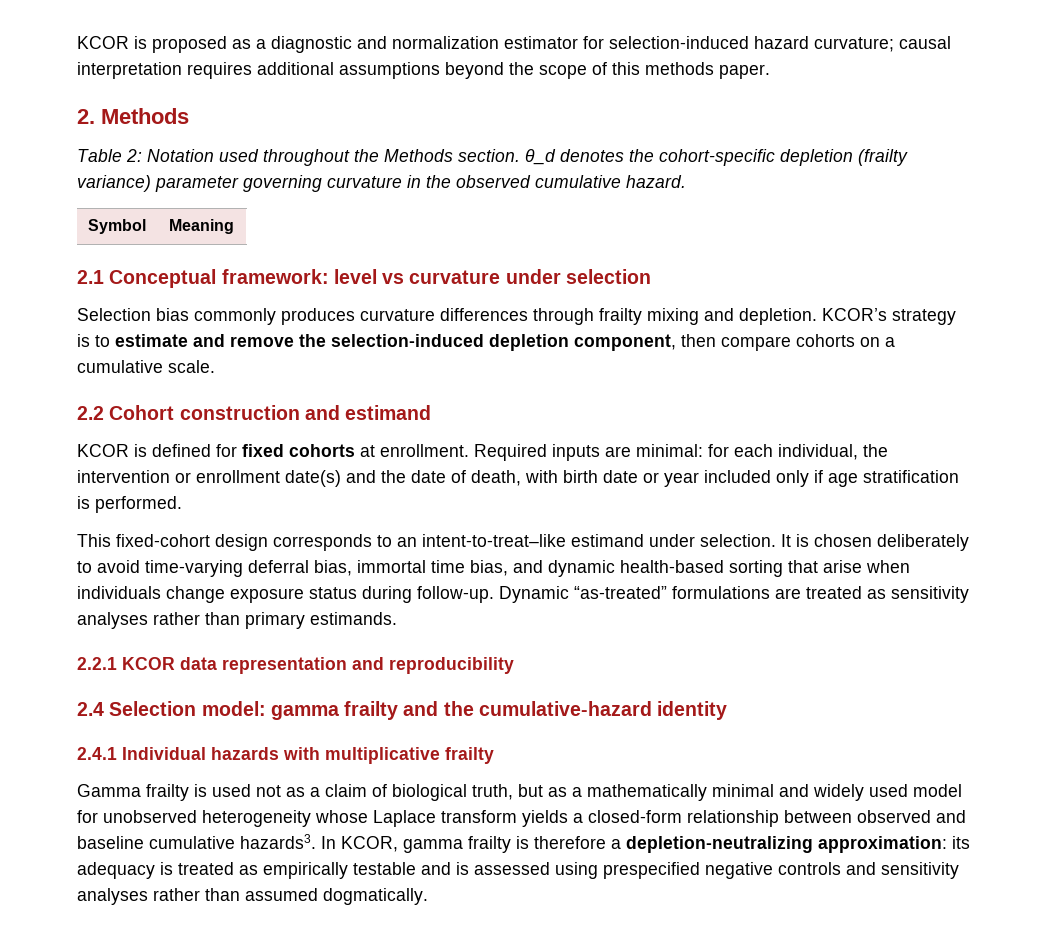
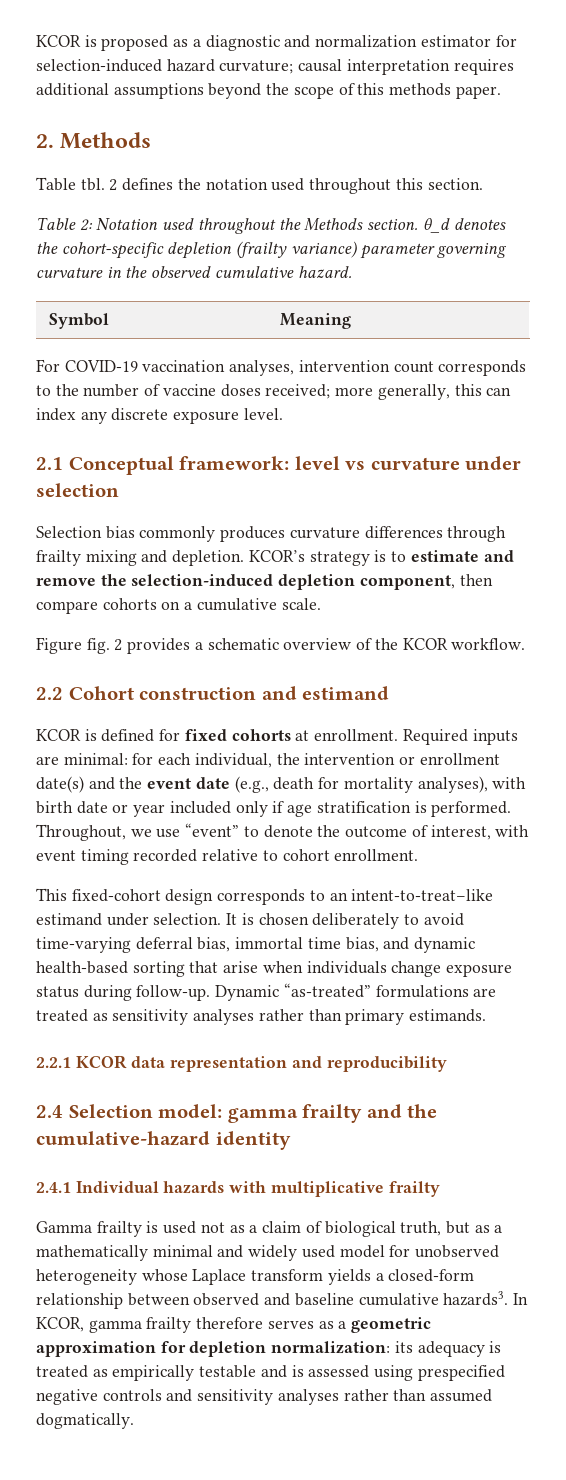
(189, 116) none -> [36,177,483,194] // Table tbl. 2 defines the notation used throughout this section.
(235, 226) none -> [36,359,527,376] [36,384,512,400] [36,408,283,424] // For COVID-19 vaccination analyses, intervention count corresponds to the number of vaccine doses received; more generally, this can index any discrete exposure level.
(215, 366) none -> [36,637,526,654] // Figure fig. 2 provides a schematic overview of the KCOR workflow.
[411,470,521,486] date of death, -> [147,776,488,793] event date (e.g., death for mortality analyses),
(182, 504) none -> [36,823,530,841] [36,849,419,865] Throughout, we use “event” to denote the outcome of interest, with event timing recorded relative to cohort enrollment.
[516,836,947,853] is therefore a depletion-neutralizing approximation: -> [196,1317,432,1333] [36,1341,391,1357] therefore serves as a geometric approximation for depletion normalization:

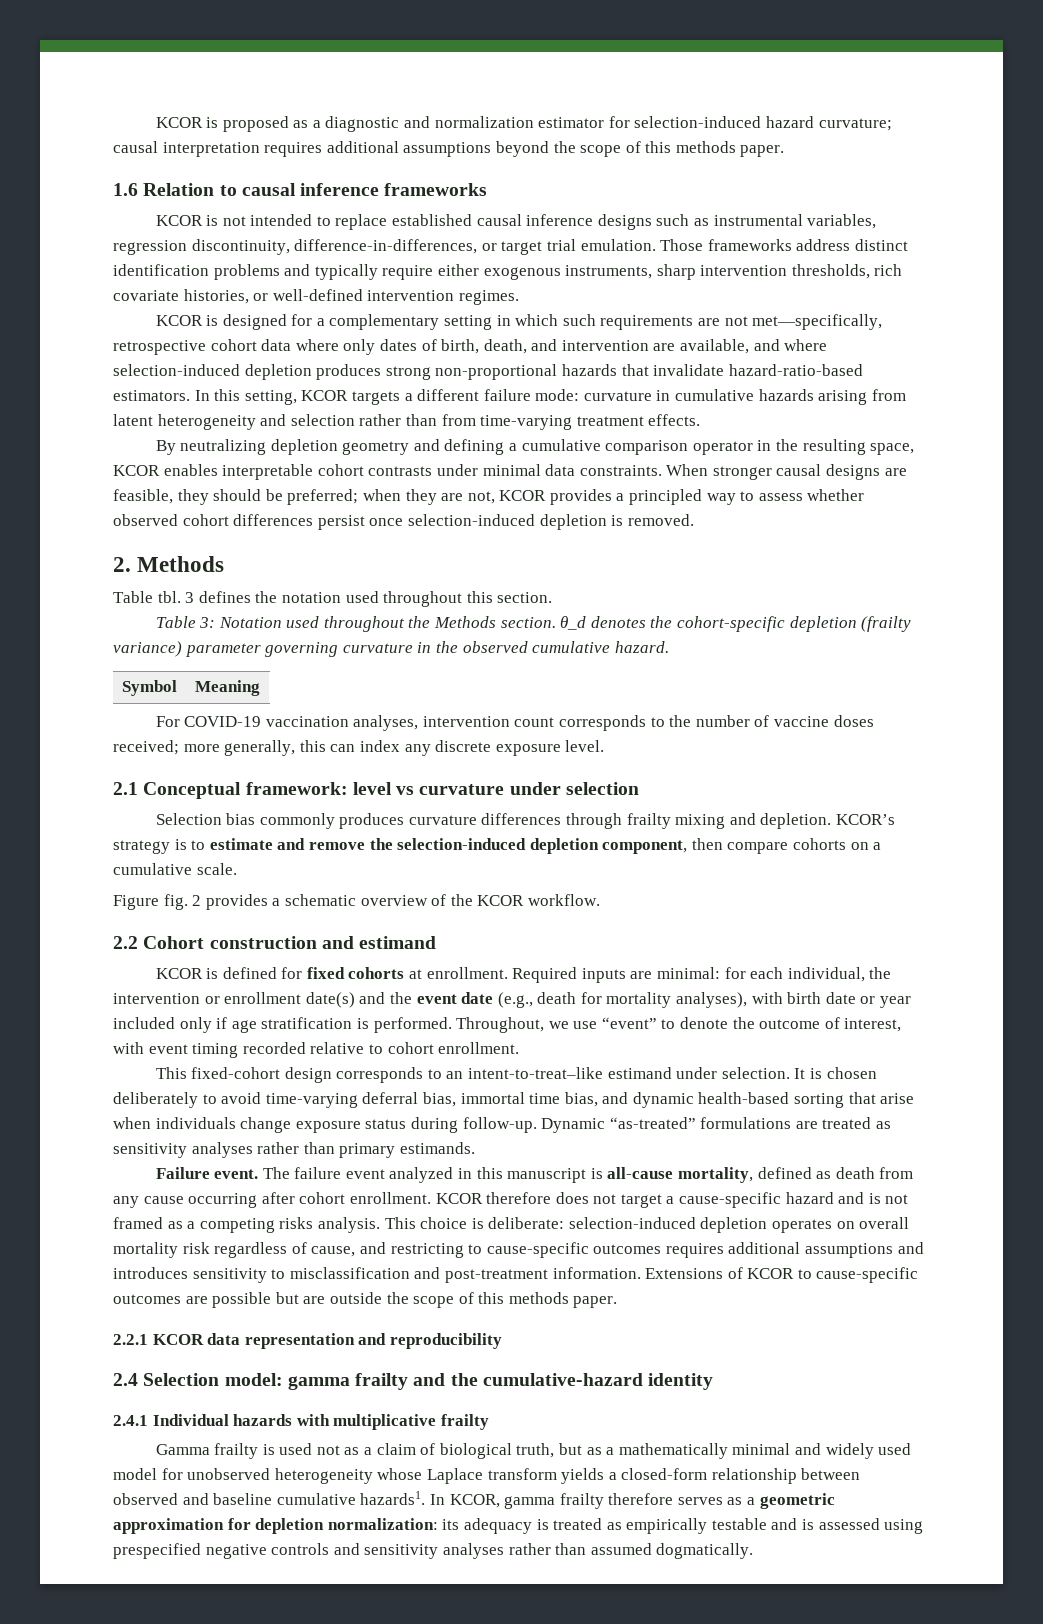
(501, 92) none -> [113,183,488,196] [155,214,877,230] [113,239,908,255] [113,264,903,280] [113,289,519,305] [155,314,883,330] [113,339,828,355] [113,364,863,380] [113,389,906,405] [113,414,701,430] [155,439,915,455] [113,464,907,480] [113,489,865,505] [113,514,694,530] // 1.6 Relation to causal inference frameworks // KCOR is not intended to replace established causal inference designs such as instrumental variables, regression discontinuity, difference-in-differences, or target trial emulation. Those frameworks address distinct identification problems and typically require either exogenous instruments, sharp intervention thresholds, rich covariate histories, or well-defined intervention regimes. // KCOR is designed for a complementary setting in which such requirements are not met—specifically, retrospective cohort data where only dates of birth, death, and intervention are available, and where selection-induced depletion produces strong non-proportional hazards that invalidate hazard-ratio-based estimators. In this setting, KCOR targets a different failure mode: curvature in cumulative hazards arising from latent heterogeneity and selection rather than from time-varying treatment effects. // By neutralizing depletion geometry and defining a cumulative comparison operator in the resulting space, KCOR enables interpretable cohort contrasts under minimal data constraints. When stronger causal designs are feasible, they should be preferred; when they are not, KCOR provides a principled way to assess whether observed cohort differences persist once selection-induced depletion is removed.
[109,179,118,191] 2 -> [185,592,195,603] 3
[79,219,93,231] 2: -> [199,617,216,628] 3:
(487, 1015) none -> [155,1167,914,1183] [113,1192,909,1208] [113,1217,910,1233] [113,1242,924,1258] [113,1267,919,1283] [113,1292,618,1308] // Failure event. The failure event analyzed in this manuscript is all-cause mortality, defined as death from any cause occurring after cohort enrollment. KCOR therefore does not target a cause-specific hazard and is not framed as a competing risks analysis. This choice is deliberate: selection-induced depletion operates on overall mortality risk regardless of cause, and restricting to cause-specific outcomes requires additional assumptions and introduces sensitivity to misclassification and post-treatment information. Extensions of KCOR to cause-specific outcomes are possible but are outside the scope of this methods paper.
[443,1291,509,1306] hazards3. -> [360,1491,426,1505] hazards1.

